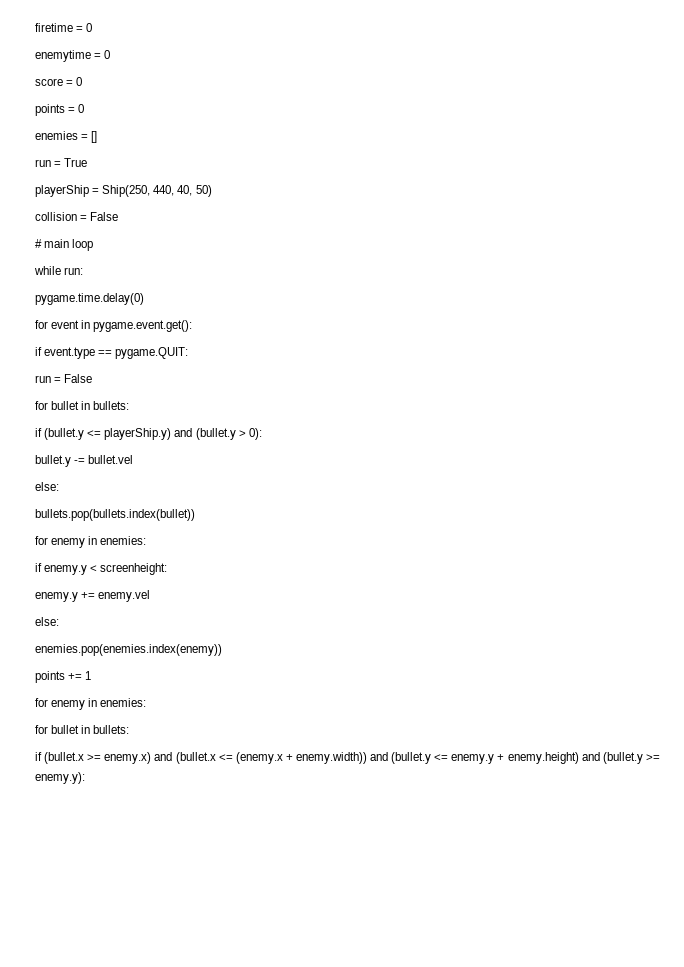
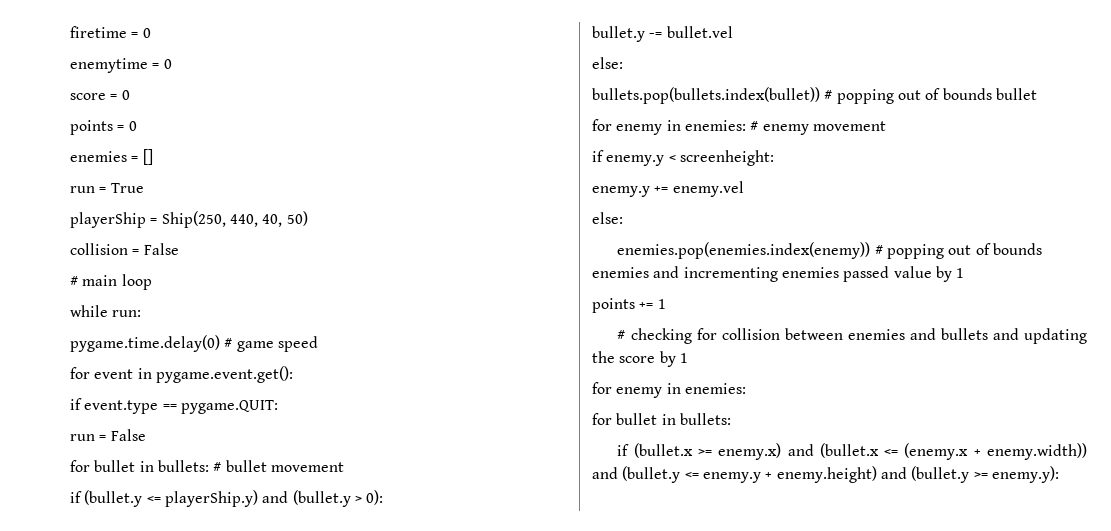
(144, 299) none -> [224,336,318,352] # game speed
(130, 405) none -> [213,460,344,472] # bullet movement
[35,536,147,548] // for enemy in enemies: -> [824,88,1037,104] [592,119,886,135] # popping out of bounds bullet // for enemy in enemies: # enemy movement
[35,671,83,683] // points += -> [874,243,1043,259] [592,266,965,282] [592,298,666,313] [617,328,1087,344] [592,351,676,367] # popping out of bounds enemies and incrementing enemies passed value by 1 // points += 1 // # checking for collision between enemies and bullets and updating the score by

